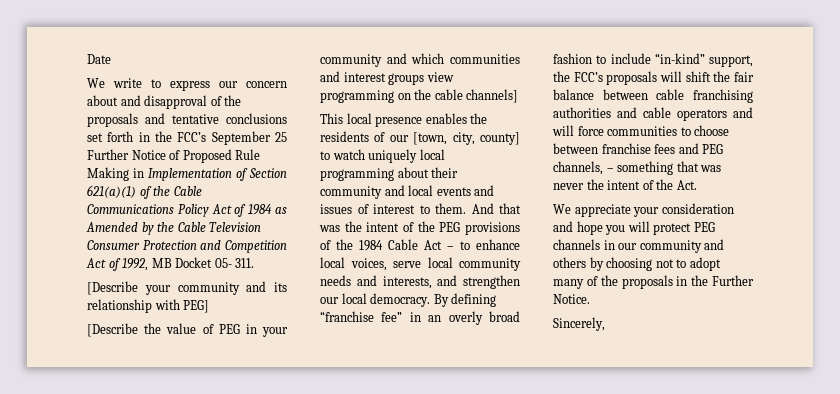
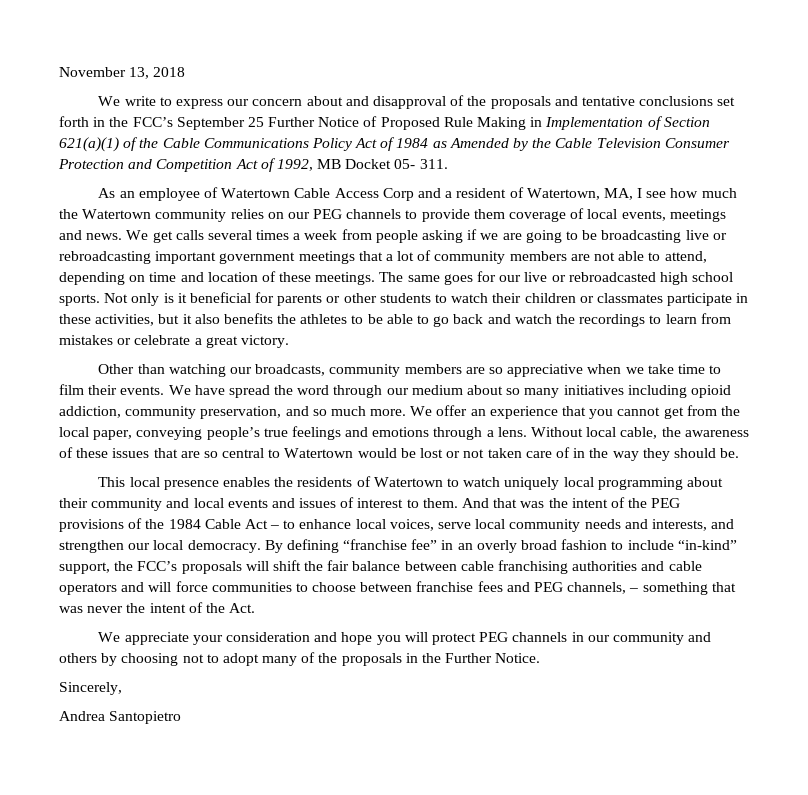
[87,54,111,64] Date -> [59,67,186,79] November 13, 2018
[87,281,287,295] [87,299,210,313] [87,323,288,337] [320,53,520,67] [320,71,454,85] [320,89,519,103] [Describe your community and its relationship with PEG] // [Describe the value of PEG in your community and which communities and interest groups view programming on the cable channels] -> [98,187,737,201] [59,208,726,222] [59,229,727,243] [59,250,707,264] [59,271,734,285] [59,292,749,306] [59,313,731,327] [59,335,289,348] [98,364,722,377] [59,384,731,398] [59,405,740,419] [59,426,749,440] [59,447,740,461] As an employee of Watertown Cable Access Corp and a resident of Watertown, MA, I see how much the Watertown community relies on our PEG channels to provide them coverage of local events, meetings and news. We get calls several times a week from people asking if we are going to be broadcasting live or rebroadcasting important government meetings that a lot of community members are not able to attend, depending on time and location of these meetings. The same goes for our live or rebroadcasted high school sports. Not only is it beneficial for parents or other students to watch their children or classmates participate in these activities, but it also benefits the athletes to be able to go back and watch the recordings to learn from mistakes or celebrate a great victory. // Other than watching our broadcasts, community members are so appreciative when we take time to film their events. We have spread the word through our medium about so many initiatives including opioid addiction, community preservation, and so much more. We offer an experience that you cannot get from the local paper, conveying people’s true feelings and emotions through a lens. Without local cable, the awareness of these issues that are so central to Watertown would be lost or not taken care of in the way they should be.
[389,132,520,145] our [town, city, county] -> [373,477,443,487] Watertown
(605, 324) none -> [59,711,182,724] // Andrea Santopietro

